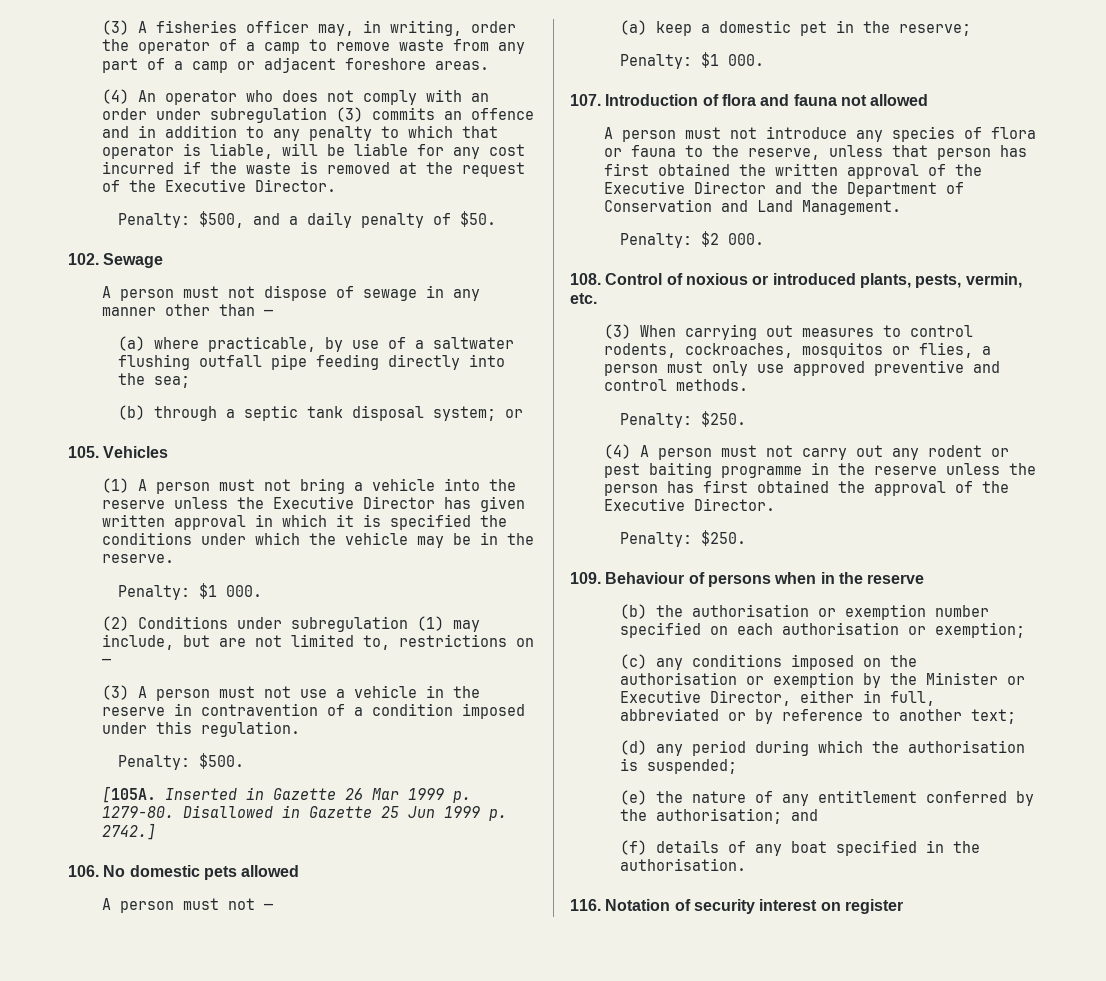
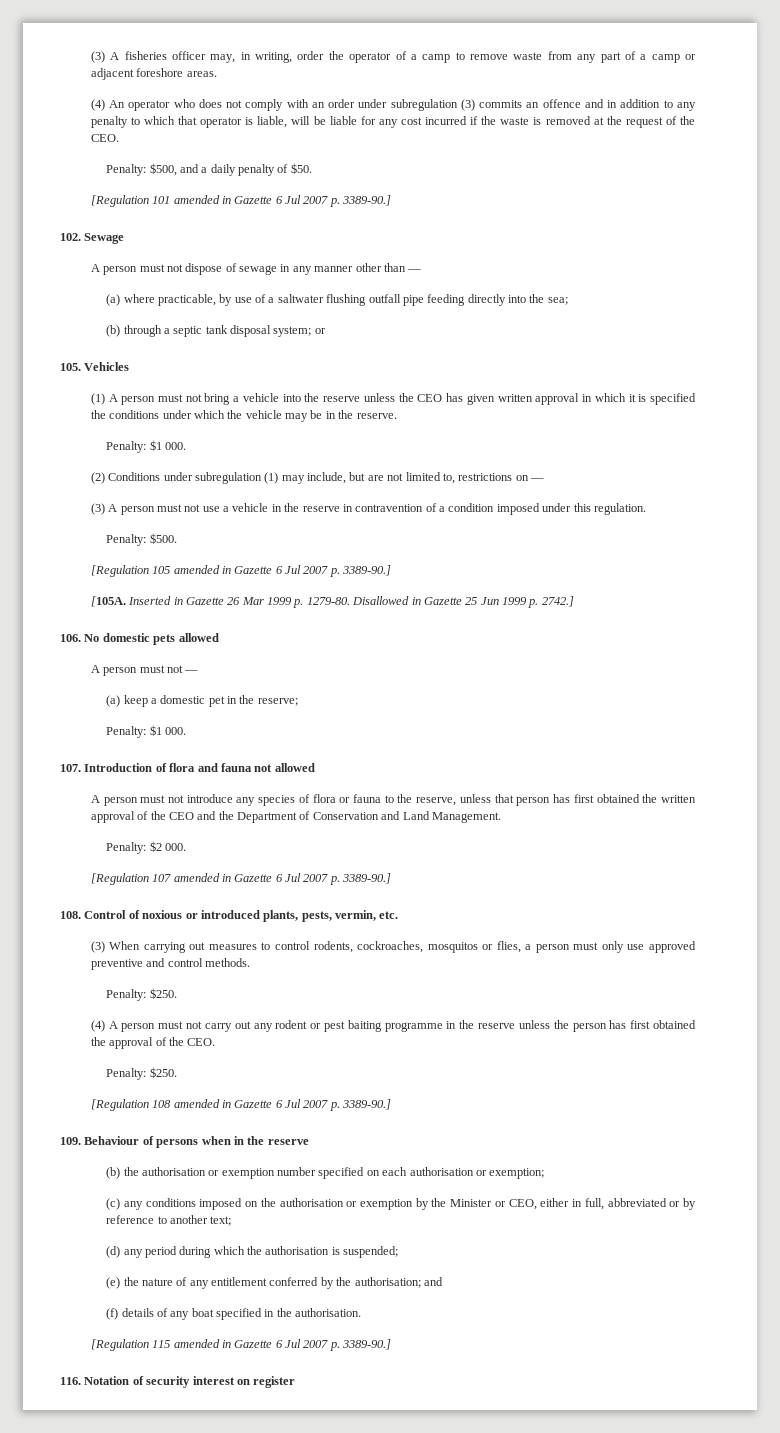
[164,179,336,192] Executive Director. -> [90,134,119,142] CEO.
(497, 219) none -> [90,195,392,207] // [Regulation 101 amended in Gazette 6 Jul 2007 p. 3389-90.]
[272,496,435,509] Executive Director -> [417,394,443,402] CEO
(245, 761) none -> [90,565,392,577] // [Regulation 105 amended in Gazette 6 Jul 2007 p. 3389-90.]
[603,181,766,194] Executive Director -> [168,812,194,820] CEO
(765, 239) none -> [90,873,392,885] // [Regulation 107 amended in Gazette 6 Jul 2007 p. 3389-90.]
[603,498,775,511] [620,530,747,547] Executive Director. // Penalty: $250. -> [187,1038,216,1046] [106,1067,177,1080] [90,1099,392,1111] CEO. // Penalty: $250. // [Regulation 108 amended in Gazette 6 Jul 2007 p. 3389-90.]
[620,690,792,706] Executive Director, -> [508,1199,537,1210] CEO,
(747, 864) none -> [90,1339,392,1351] // [Regulation 115 amended in Gazette 6 Jul 2007 p. 3389-90.]

